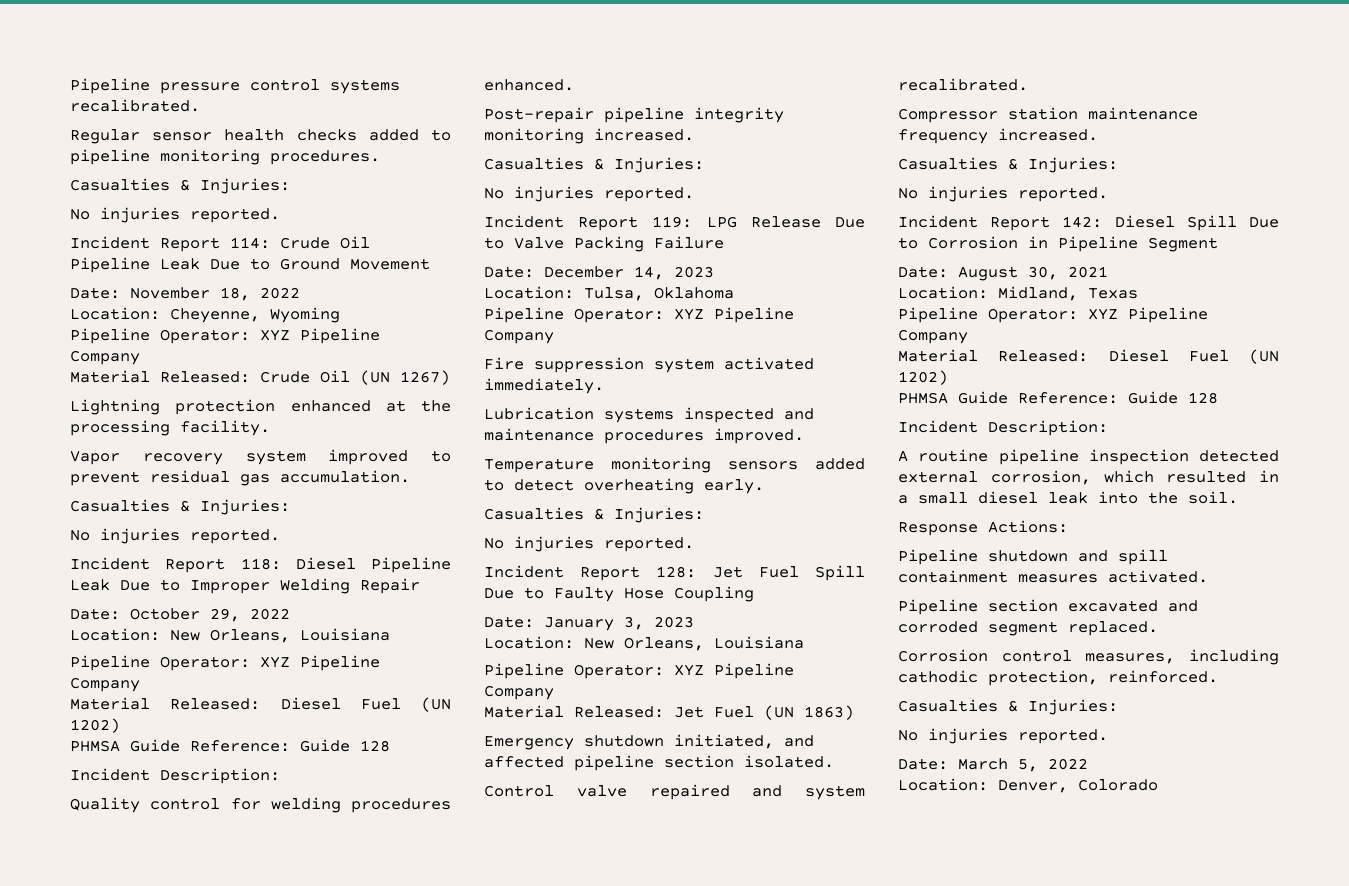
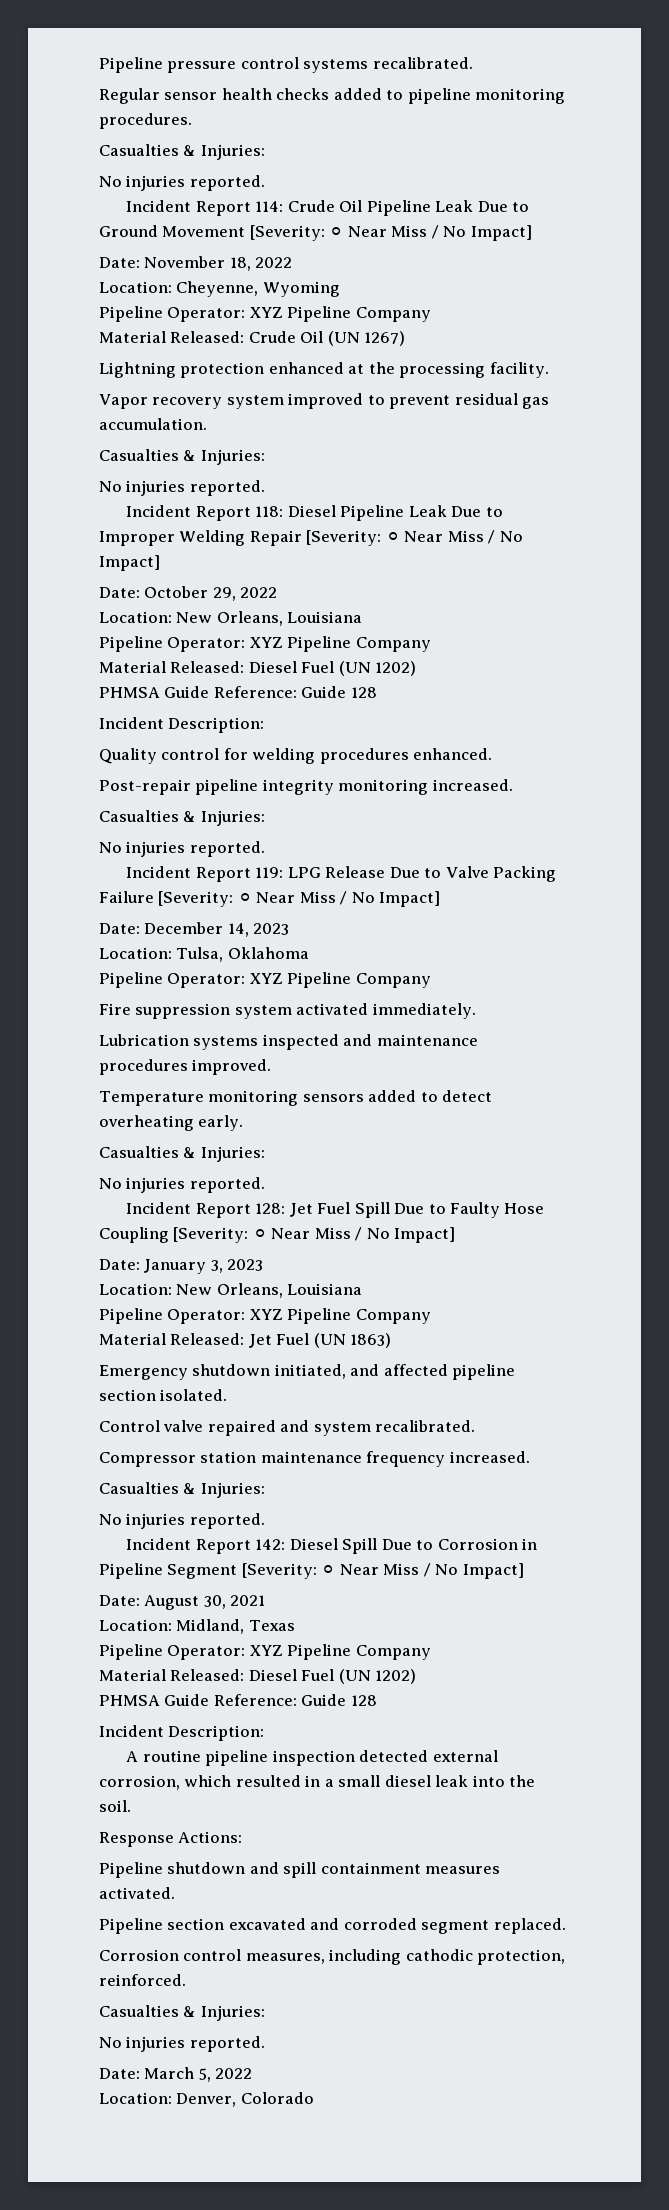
(430, 264) none -> [249,225,532,241] [Severity: ⚪ Near Miss / No Impact]
(420, 586) none -> [306,530,523,546] [99,555,160,571] [Severity: ⚪ Near Miss / No Impact]
(724, 242) none -> [158,891,441,907] [Severity: ⚪ Near Miss / No Impact]
(754, 594) none -> [173,1227,456,1243] [Severity: ⚪ Near Miss / No Impact]
(1218, 244) none -> [241,1563,524,1579] [Severity: ⚪ Near Miss / No Impact]

